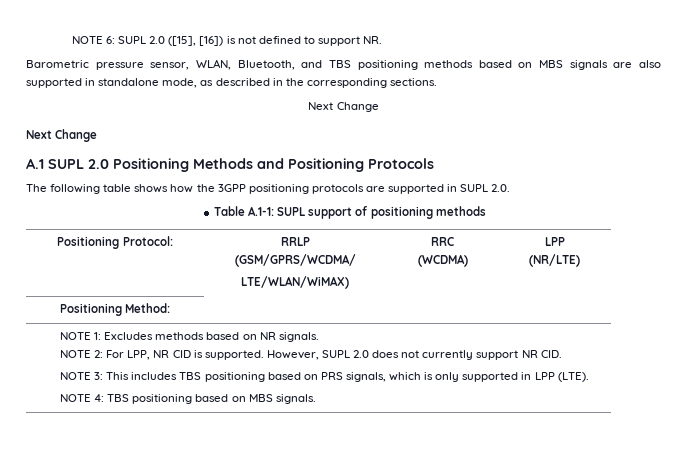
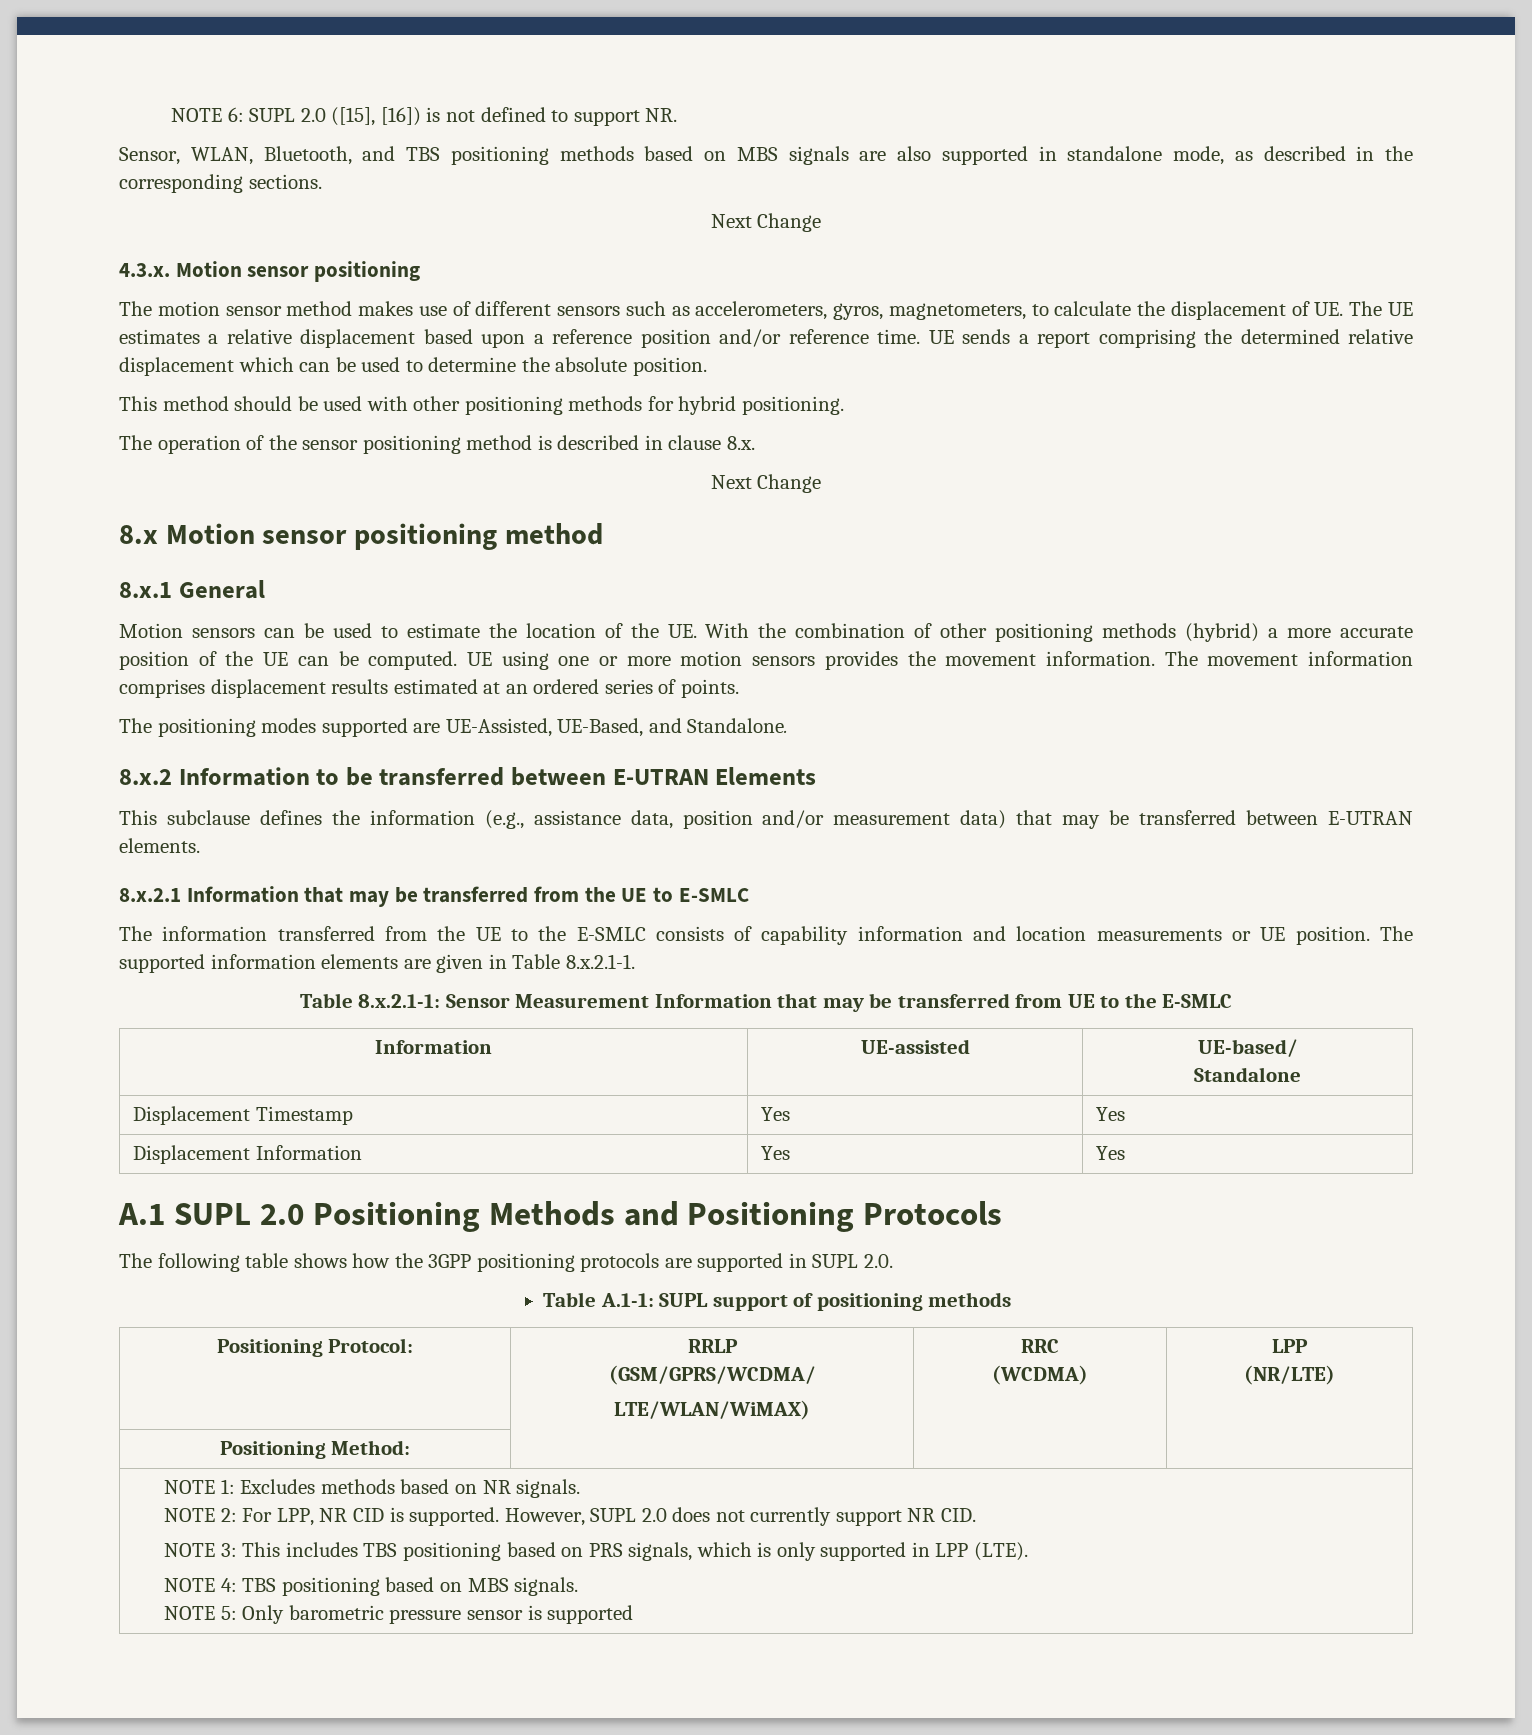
[26,60,190,70] Barometric pressure sensor, -> [119,147,180,165] Sensor,
[26,129,98,142] Next Change -> [119,261,421,282] [119,301,1414,320] [119,329,1413,348] [119,357,707,376] [119,396,844,415] [119,435,755,454] [710,474,822,493] [119,523,603,550] [119,580,265,599] [119,623,1414,642] [119,651,1414,670] [119,679,739,698] [119,718,789,737] [119,767,817,786] [119,810,1414,829] [119,838,200,853] [119,886,749,907] [119,926,1413,945] [119,954,635,973] [299,993,1233,1012] [375,1040,492,1054] [860,1039,970,1054] [1197,1039,1298,1057] [1194,1067,1301,1082] [132,1106,353,1125] [760,1107,790,1121] [1095,1107,1125,1121] [132,1145,362,1164] [760,1146,790,1160] [1095,1146,1125,1160] 4.3.x. Motion sensor positioning // The motion sensor method makes use of different sensors such as accelerometers, gyros, magnetometers, to calculate the displacement of UE. The UE estimates a relative displacement based upon a reference position and/or reference time. UE sends a report comprising the determined relative displacement which can be used to determine the absolute position. // This method should be used with other positioning methods for hybrid positioning. // The operation of the sensor positioning method is described in clause 8.x. // Next Change // 8.x Motion sensor positioning method // 8.x.1 General // Motion sensors can be used to estimate the location of the UE. With the combination of other positioning methods (hybrid) a more accurate position of the UE can be computed. UE using one or more motion sensors provides the movement information. The movement information comprises displacement results estimated at an ordered series of points. // The positioning modes supported are UE-Assisted, UE-Based, and Standalone. // 8.x.2 Information to be transferred between E-UTRAN Elements // This subclause defines the information (e.g., assistance data, position and/or measurement data) that may be transferred between E-UTRAN elements. // 8.x.2.1 Information that may be transferred from the UE to E-SMLC // The information transferred from the UE to the E-SMLC consists of capability information and location measurements or UE position. The supported information elements are given in Table 8.x.2.1-1. // Table 8.x.2.1-1: Sensor Measurement Information that may be transferred from UE to the E-SMLC // Information | UE-assisted | UE-based/ // Standalone // Displacement Timestamp | Yes | Yes // Displacement Information | Yes | Yes
(316, 399) none -> [164,1605,634,1624] // NOTE 5: Only barometric pressure sensor is supported

